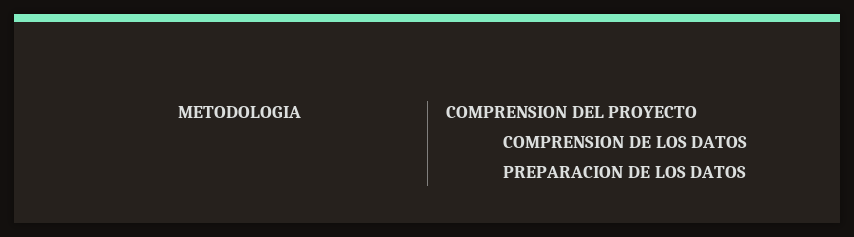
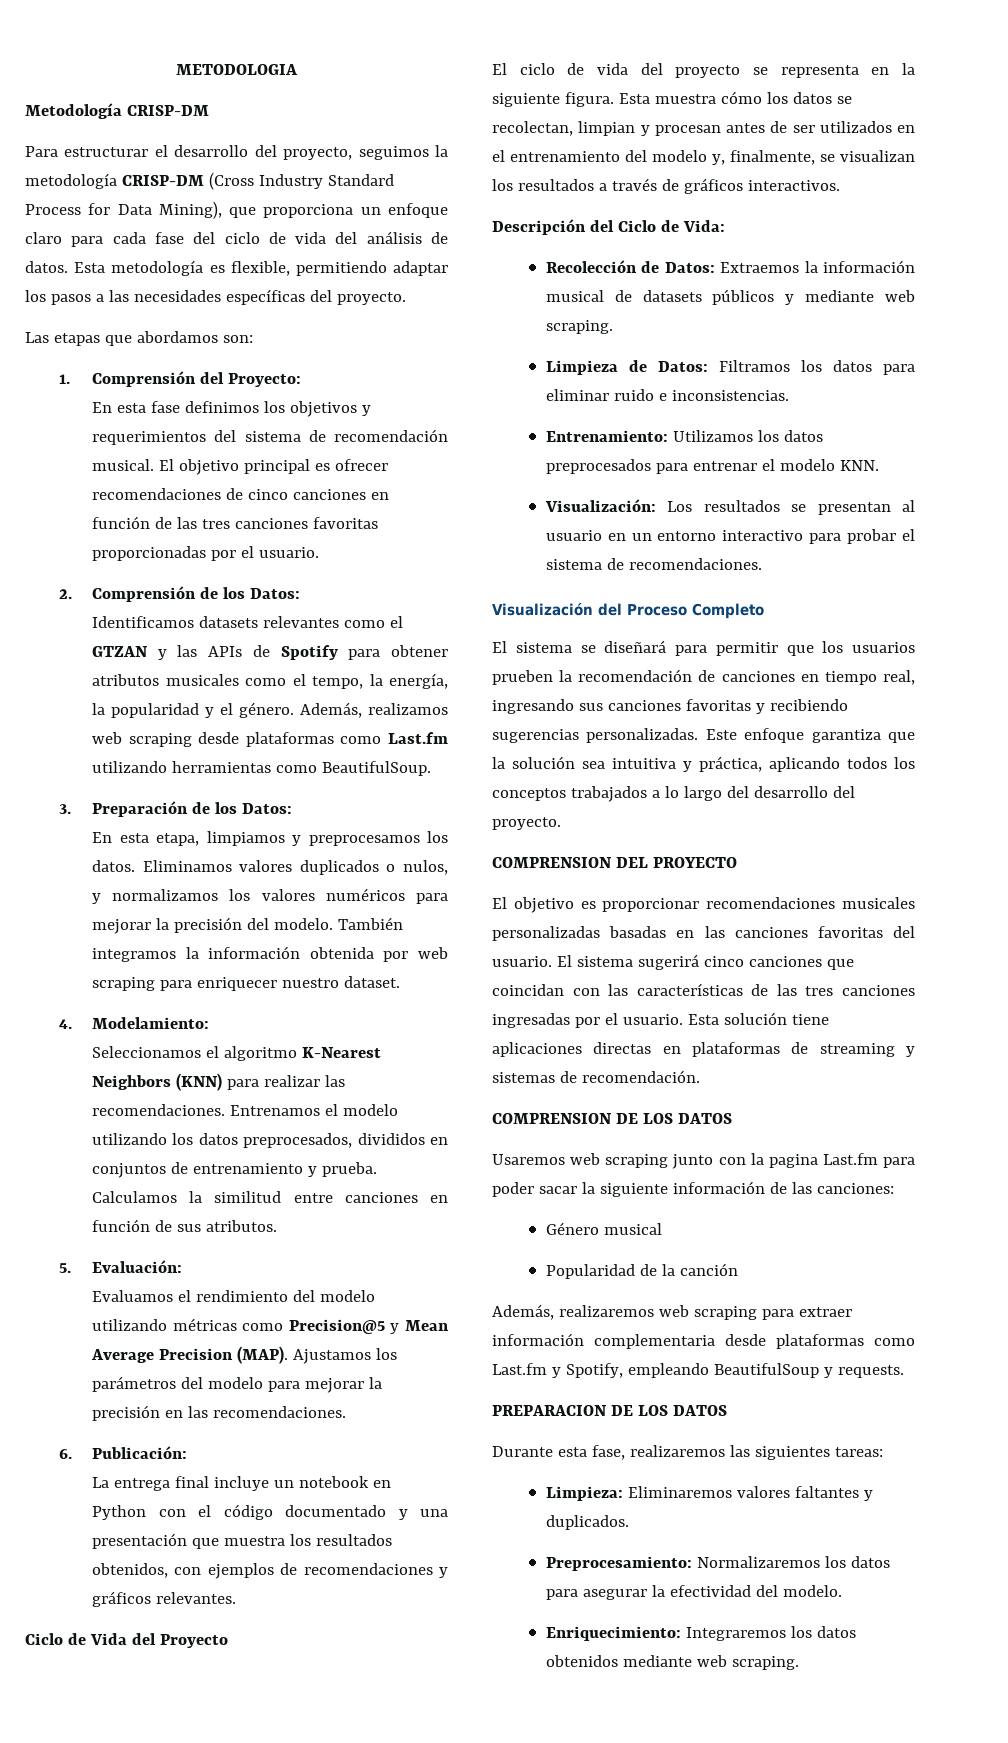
[446,106,698,118] [503,136,748,148] [503,166,747,178] COMPRENSION DEL PROYECTO // COMPRENSION DE LOS DATOS // PREPARACION DE LOS DATOS -> [25,103,209,119] [25,145,448,160] [25,172,394,190] [25,201,448,219] [25,231,449,247] [25,260,448,276] [25,289,406,305] [25,331,253,346] [58,371,302,387] [92,401,371,417] [92,429,448,445] [92,459,388,475] [92,488,390,500] [92,516,378,529] [92,546,320,561] [58,586,301,602] [92,616,404,628] [92,645,449,660] [92,673,448,689] [92,702,448,718] [92,732,448,747] [92,761,432,776] [58,801,293,817] [92,831,448,846] [92,860,448,875] [92,888,448,904] [92,917,403,934] [92,946,448,962] [92,976,401,991] [58,1017,210,1029] [92,1046,382,1061] [92,1073,346,1091] [92,1104,399,1116] [92,1133,448,1148] [92,1162,378,1178] [92,1191,448,1203] [92,1219,278,1232] [58,1260,183,1273] [92,1290,376,1302] [92,1318,449,1334] [91,1346,398,1364] [92,1376,382,1393] [92,1405,347,1421] [58,1446,188,1459] [92,1476,391,1491] [92,1504,448,1520] [92,1533,393,1549] [92,1563,448,1579] [92,1591,237,1607] [25,1633,228,1648] [492,63,915,78] [492,91,852,107] [492,121,915,136] [492,150,915,165] [492,178,840,194] [492,219,725,235] [545,260,915,273] [545,289,915,305] [545,320,613,334] [545,360,915,375] [545,389,789,401] [545,430,823,442] [545,459,879,474] [544,499,915,515] [545,529,915,544] [545,558,762,570] [492,603,764,619] [492,640,915,656] [492,669,915,685] [492,699,848,714] [492,728,915,743] [492,756,915,772] [492,786,855,802] [492,817,561,830] [492,857,737,868] [492,897,915,913] [492,926,915,941] [492,954,854,970] [492,983,915,996] [492,1012,829,1028] [492,1042,915,1057] [492,1070,700,1083] [492,1113,732,1124] [492,1153,915,1169] [492,1181,894,1197] [545,1222,662,1235] [545,1263,738,1279] [492,1304,852,1320] [492,1333,915,1349] [492,1363,904,1378] [492,1405,727,1416] [492,1445,883,1460] [545,1486,873,1501] [545,1515,629,1530] [545,1556,890,1571] [545,1585,842,1600] [545,1626,856,1641] [545,1655,799,1670] Metodología CRISP-DM // Para estructurar el desarrollo del proyecto, seguimos la metodología CRISP-DM (Cross Industry Standard Process for Data Mining), que proporciona un enfoque claro para cada fase del ciclo de vida del análisis de datos. Esta metodología es flexible, permitiendo adaptar los pasos a las necesidades específicas del proyecto. // Las etapas que abordamos son: // 1. Comprensión del Proyecto: // En esta fase definimos los objetivos y requerimientos del sistema de recomendación musical. El objetivo principal es ofrecer recomendaciones de cinco canciones en función de las tres canciones favoritas proporcionadas por el usuario. // 2. Comprensión de los Datos: // Identificamos datasets relevantes como el GTZAN y las APIs de Spotify para obtener atributos musicales como el tempo, la energía, la popularidad y el género. Además, realizamos web scraping desde plataformas como Last.fm utilizando herramientas como BeautifulSoup. // 3. Preparación de los Datos: // En esta etapa, limpiamos y preprocesamos los datos. Eliminamos valores duplicados o nulos, y normalizamos los valores numéricos para mejorar la precisión del modelo. También integramos la información obtenida por web scraping para enriquecer nuestro dataset. // 4. Modelamiento: // Seleccionamos el algoritmo K-Nearest Neighbors (KNN) para realizar las recomendaciones. Entrenamos el modelo utilizando los datos preprocesados, divididos en conjuntos de entrenamiento y prueba. Calculamos la similitud entre canciones en función de sus atributos. // 5. Evaluación: // Evaluamos el rendimiento del modelo utilizando métricas como Precision@5 y Mean Average Precision (MAP). Ajustamos los parámetros del modelo para mejorar la precisión en las recomendaciones. // 6. Publicación: // La entrega final incluye un notebook en Python con el código documentado y una presentación que muestra los resultados obtenidos, con ejemplos de recomendaciones y gráficos relevantes. // Ciclo de Vida del Proyecto // El ciclo de vida del proyecto se representa en la siguiente figura. Esta muestra cómo los datos se recolectan, limpian y procesan antes de ser utilizados en el entrenamiento del modelo y, finalmente, se visualizan los resultados a través de gráficos interactivos. // Descripción del Ciclo de Vida: // Recolección de Datos: Extraemos la información musical de datasets públicos y mediante web scraping. // Limpieza de Datos: Filtramos los datos para eliminar ruido e inconsistencias. // Entrenamiento: Utilizamos los datos preprocesados para entrenar el modelo KNN. // Visualización: Los resultados se presentan al usuario en un entorno interactivo para probar el sistema de recomendaciones. // Visualización del Proceso Completo // El sistema se diseñará para permitir que los usuarios prueben la recomendación de canciones en tiempo real, ingresando sus canciones favoritas y recibiendo sugerencias personalizadas. Este enfoque garantiza que la solución sea intuitiva y práctica, aplicando todos los conceptos trabajados a lo largo del desarrollo del proyecto. // COMPRENSION DEL PROYECTO // El objetivo es proporcionar recomendaciones musicales personalizadas basadas en las canciones favoritas del usuario. El sistema sugerirá cinco canciones que coincidan con las características de las tres canciones ingresadas por el usuario. Esta solución tiene aplicaciones directas en plataformas de streaming y sistemas de recomendación. // COMPRENSION DE LOS DATOS // Usaremos web scraping junto con la pagina Last.fm para poder sacar la siguiente información de las canciones: // Género musical // Popularidad de la canción // Además, realizaremos web scraping para extraer información complementaria desde plataformas como Last.fm y Spotify, empleando BeautifulSoup y requests. // PREPARACION DE LOS DATOS // Durante esta fase, realizaremos las siguientes tareas: // Limpieza: Eliminaremos valores faltantes y duplicados. // Preprocesamiento: Normalizaremos los datos para asegurar la efectividad del modelo. // Enriquecimiento: Integraremos los datos obtenidos mediante web scraping.

